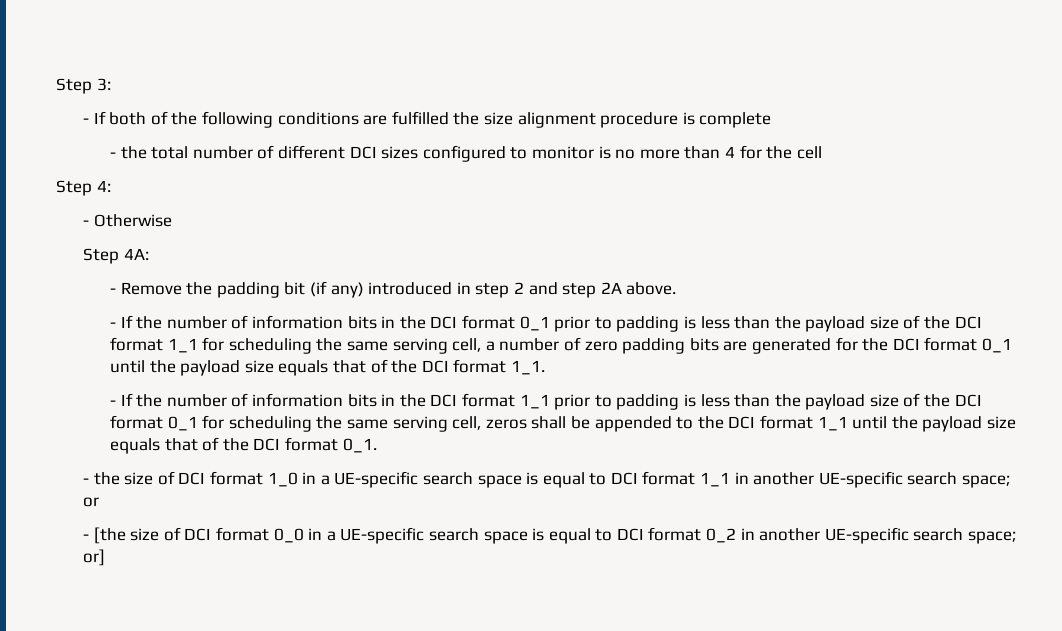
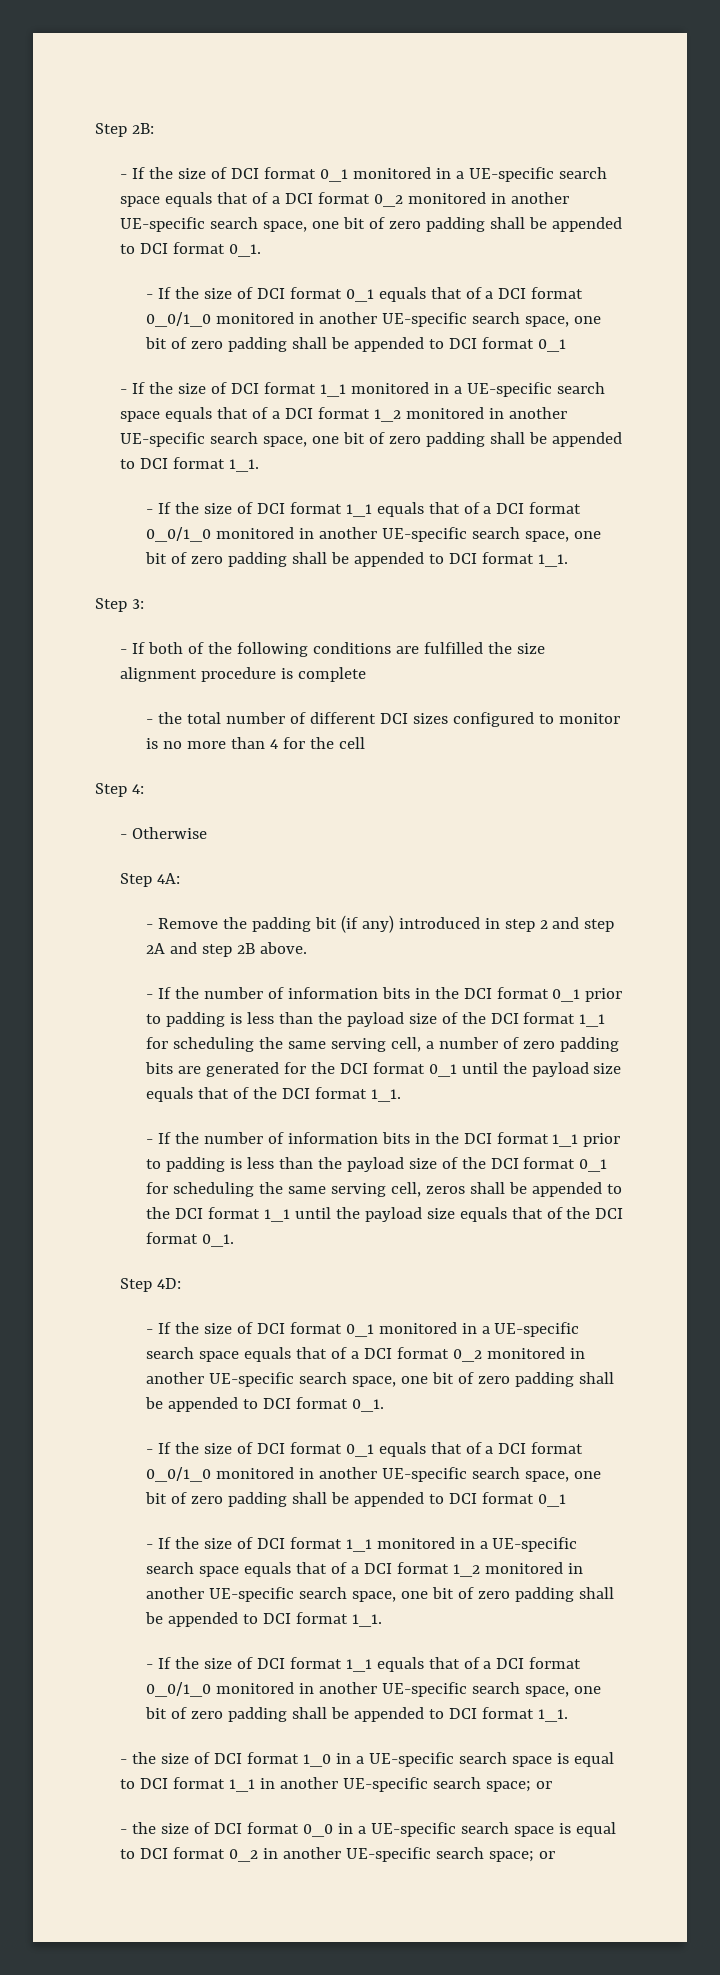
[56,78,92,94] Step -> [95,123,154,137] [120,167,608,182] [120,192,570,207] [120,217,623,232] [120,242,262,257] [145,287,584,302] [145,312,601,327] [144,337,566,352] [120,382,606,397] [120,407,568,422] [120,432,623,447] [120,457,260,472] [145,502,582,517] [145,527,601,542] [144,552,568,567] [95,598,127,612] Step 2B: // - If the size of DCI format 0_1 monitored in a UE-specific search space equals that of a DCI format 0_2 monitored in another UE-specific search space, one bit of zero padding shall be appended to DCI format 0_1. // - If the size of DCI format 0_1 equals that of a DCI format 0_0/1_0 monitored in another UE-specific search space, one bit of zero padding shall be appended to DCI format 0_1 // - If the size of DCI format 1_1 monitored in a UE-specific search space equals that of a DCI format 1_2 monitored in another UE-specific search space, one bit of zero padding shall be appended to DCI format 1_1. // - If the size of DCI format 1_1 equals that of a DCI format 0_0/1_0 monitored in another UE-specific search space, one bit of zero padding shall be appended to DCI format 1_1. // Step
(622, 288) none -> [169,942,255,957] and step 2B
(377, 445) none -> [120,1278,182,1292] [145,1322,580,1337] [145,1347,585,1362] [145,1372,614,1387] [144,1397,384,1412] [145,1442,584,1457] [145,1467,601,1482] [144,1492,566,1507] [145,1537,578,1552] [145,1562,583,1577] [145,1587,614,1602] [144,1612,382,1627] [145,1657,582,1672] [145,1682,601,1697] [144,1707,568,1722] // Step 4D: // - If the size of DCI format 0_1 monitored in a UE-specific search space equals that of a DCI format 0_2 monitored in another UE-specific search space, one bit of zero padding shall be appended to DCI format 0_1. // - If the size of DCI format 0_1 equals that of a DCI format 0_0/1_0 monitored in another UE-specific search space, one bit of zero padding shall be appended to DCI format 0_1 // - If the size of DCI format 1_1 monitored in a UE-specific search space equals that of a DCI format 1_2 monitored in another UE-specific search space, one bit of zero padding shall be appended to DCI format 1_1. // - If the size of DCI format 1_1 equals that of a DCI format 0_0/1_0 monitored in another UE-specific search space, one bit of zero padding shall be appended to DCI format 1_1.
[93,527,126,544] [the -> [132,1822,157,1834] the
[83,549,106,566] or] -> [539,1851,556,1859] or

